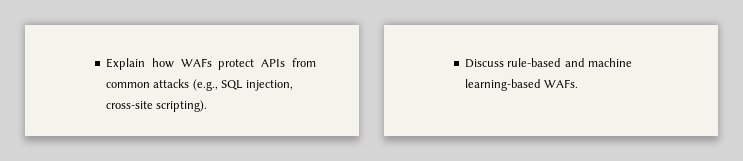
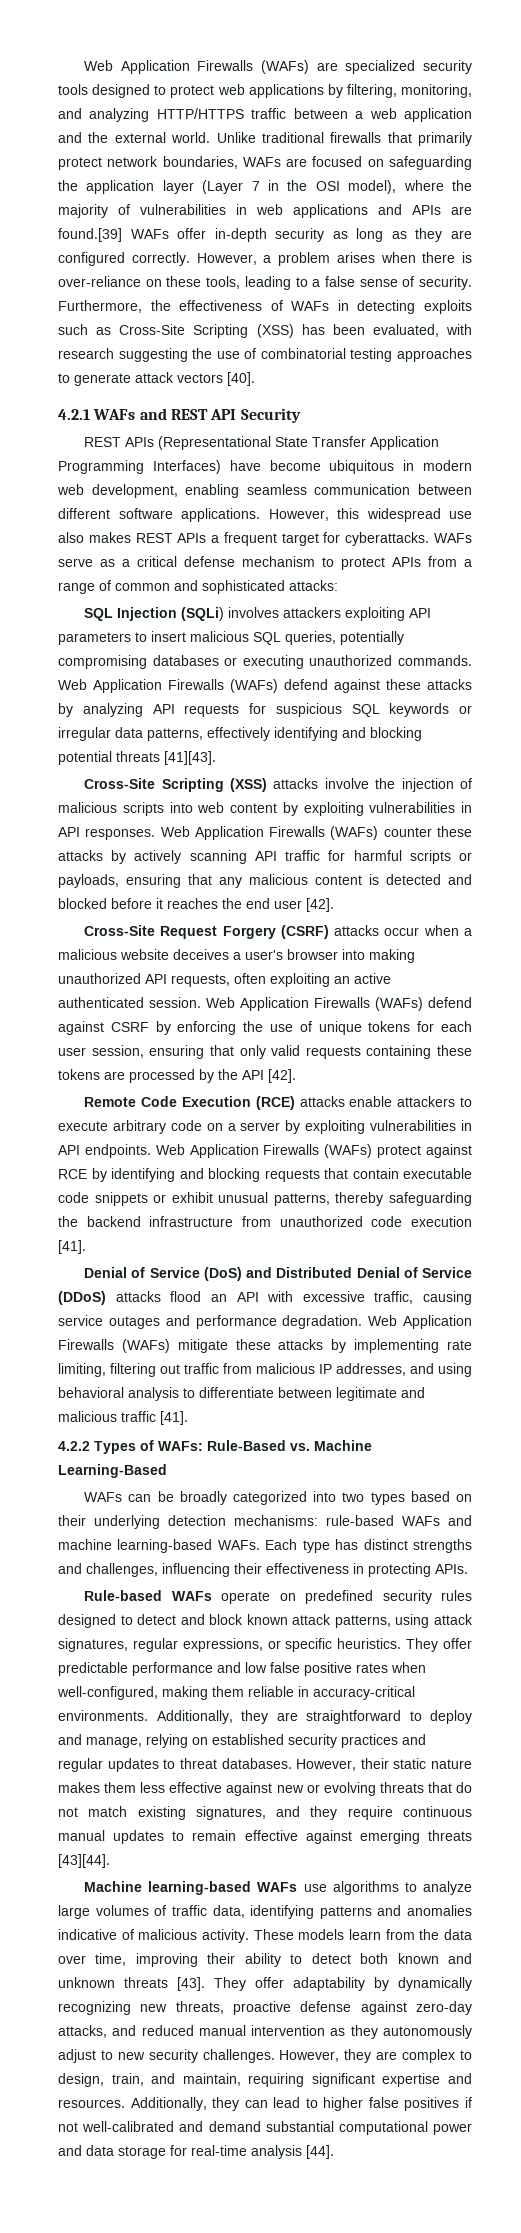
[106,58,317,70] [106,79,293,91] [106,100,208,112] [465,58,633,68] [465,79,579,91] Explain how WAFs protect APIs from common attacks (e.g., SQL injection, cross-site scripting). // Discuss rule-based and machine learning-based WAFs. -> [84,60,472,74] [58,84,472,98] [58,108,472,122] [58,132,472,146] [58,156,472,170] [58,180,472,194] [58,204,472,218] [58,228,472,242] [58,252,472,266] [58,276,472,290] [58,300,472,314] [58,324,472,338] [58,348,472,362] [58,372,255,386] [58,408,301,423] [84,436,440,450] [58,460,472,474] [57,484,472,498] [58,508,472,522] [58,532,472,546] [58,556,472,570] [58,580,338,594] [84,607,432,621] [58,631,404,645] [58,655,472,669] [58,679,472,693] [58,703,472,717] [58,727,422,741] [58,751,216,765] [84,778,472,792] [58,802,472,816] [58,826,472,840] [58,850,473,864] [58,874,472,888] [58,898,334,912] [84,925,473,939] [58,949,415,963] [58,973,391,987] [58,997,472,1011] [58,1021,473,1035] [58,1045,472,1059] [58,1069,296,1083] [84,1096,472,1110] [58,1120,472,1134] [58,1144,472,1158] [58,1168,472,1182] [58,1192,472,1206] [58,1216,472,1227] [58,1240,86,1254] [84,1267,472,1281] [58,1291,472,1305] [58,1315,472,1329] [58,1339,472,1353] [58,1363,472,1377] [58,1387,425,1401] [58,1411,188,1425] [58,1440,372,1454] [58,1464,167,1478] [84,1491,472,1505] [58,1515,472,1529] [58,1539,472,1553] [58,1563,468,1577] [84,1590,472,1604] [58,1614,473,1628] [58,1638,472,1652] [58,1662,426,1676] [57,1686,415,1700] [58,1710,472,1724] [58,1734,426,1748] [58,1758,472,1772] [58,1782,473,1796] [58,1806,472,1820] [58,1830,472,1844] [58,1854,110,1868] [84,1881,472,1895] [58,1905,472,1919] [58,1929,472,1943] [58,1953,473,1967] [58,1977,472,1991] [58,2001,472,2015] [58,2025,472,2039] [58,2049,473,2063] [58,2073,472,2087] [58,2097,472,2111] [58,2121,472,2135] [58,2145,334,2159] Web Application Firewalls (WAFs) are specialized security tools designed to protect web applications by filtering, monitoring, and analyzing HTTP/HTTPS traffic between a web application and the external world. Unlike traditional firewalls that primarily protect network boundaries, WAFs are focused on safeguarding the application layer (Layer 7 in the OSI model), where the majority of vulnerabilities in web applications and APIs are found.[39] WAFs offer in-depth security as long as they are configured correctly. However, a problem arises when there is over-reliance on these tools, leading to a false sense of security. Furthermore, the effectiveness of WAFs in detecting exploits such as Cross-Site Scripting (XSS) has been evaluated, with research suggesting the use of combinatorial testing approaches to generate attack vectors [40]. // 4.2.1 WAFs and REST API Security // REST APIs (Representational State Transfer Application Programming Interfaces) have become ubiquitous in modern web development, enabling seamless communication between different software applications. However, this widespread use also makes REST APIs a frequent target for cyberattacks. WAFs serve as a critical defense mechanism to protect APIs from a range of common and sophisticated attacks: // SQL Injection (SQLi) involves attackers exploiting API parameters to insert malicious SQL queries, potentially compromising databases or executing unauthorized commands. Web Application Firewalls (WAFs) defend against these attacks by analyzing API requests for suspicious SQL keywords or irregular data patterns, effectively identifying and blocking potential threats [41][43]. // Cross-Site Scripting (XSS) attacks involve the injection of malicious scripts into web content by exploiting vulnerabilities in API responses. Web Application Firewalls (WAFs) counter these attacks by actively scanning API traffic for harmful scripts or payloads, ensuring that any malicious content is detected and blocked before it reaches the end user [42]. // Cross-Site Request Forgery (CSRF) attacks occur when a malicious website deceives a user's browser into making unauthorized API requests, often exploiting an active authenticated session. Web Application Firewalls (WAFs) defend against CSRF by enforcing the use of unique tokens for each user session, ensuring that only valid requests containing these tokens are processed by the API [42]. // Remote Code Execution (RCE) attacks enable attackers to execute arbitrary code on a server by exploiting vulnerabilities in API endpoints. Web Application Firewalls (WAFs) protect against RCE by identifying and blocking requests that contain executable code snippets or exhibit unusual patterns, thereby safeguarding the backend infrastructure from unauthorized code execution [41]. // Denial of Service (DoS) and Distributed Denial of Service (DDoS) attacks flood an API with excessive traffic, causing service outages and performance degradation. Web Application Firewalls (WAFs) mitigate these attacks by implementing rate limiting, filtering out traffic from malicious IP addresses, and using behavioral analysis to differentiate between legitimate and malicious traffic [41]. // 4.2.2 Types of WAFs: Rule-Based vs. Machine Learning-Based // WAFs can be broadly categorized into two types based on their underlying detection mechanisms: rule-based WAFs and machine learning-based WAFs. Each type has distinct strengths and challenges, influencing their effectiveness in protecting APIs. // Rule-based WAFs operate on predefined security rules designed to detect and block known attack patterns, using attack signatures, regular expressions, or specific heuristics. They offer predictable performance and low false positive rates when well-configured, making them reliable in accuracy-critical environments. Additionally, they are straightforward to deploy and manage, relying on established security practices and regular updates to threat databases. However, their static nature makes them less effective against new or evolving threats that do not match existing signatures, and they require continuous manual updates to remain effective against emerging threats [43][44]. // Machine learning-based WAFs use algorithms to analyze large volumes of traffic data, identifying patterns and anomalies indicative of malicious activity. These models learn from the data over time, improving their ability to detect both known and unknown threats [43]. They offer adaptability by dynamically recognizing new threats, proactive defense against zero-day attacks, and reduced manual intervention as they autonomously adjust to new security challenges. However, they are complex to design, train, and maintain, requiring significant expertise and resources. Additionally, they can lead to higher false positives if not well-calibrated and demand substantial computational power and data storage for real-time analysis [44].

